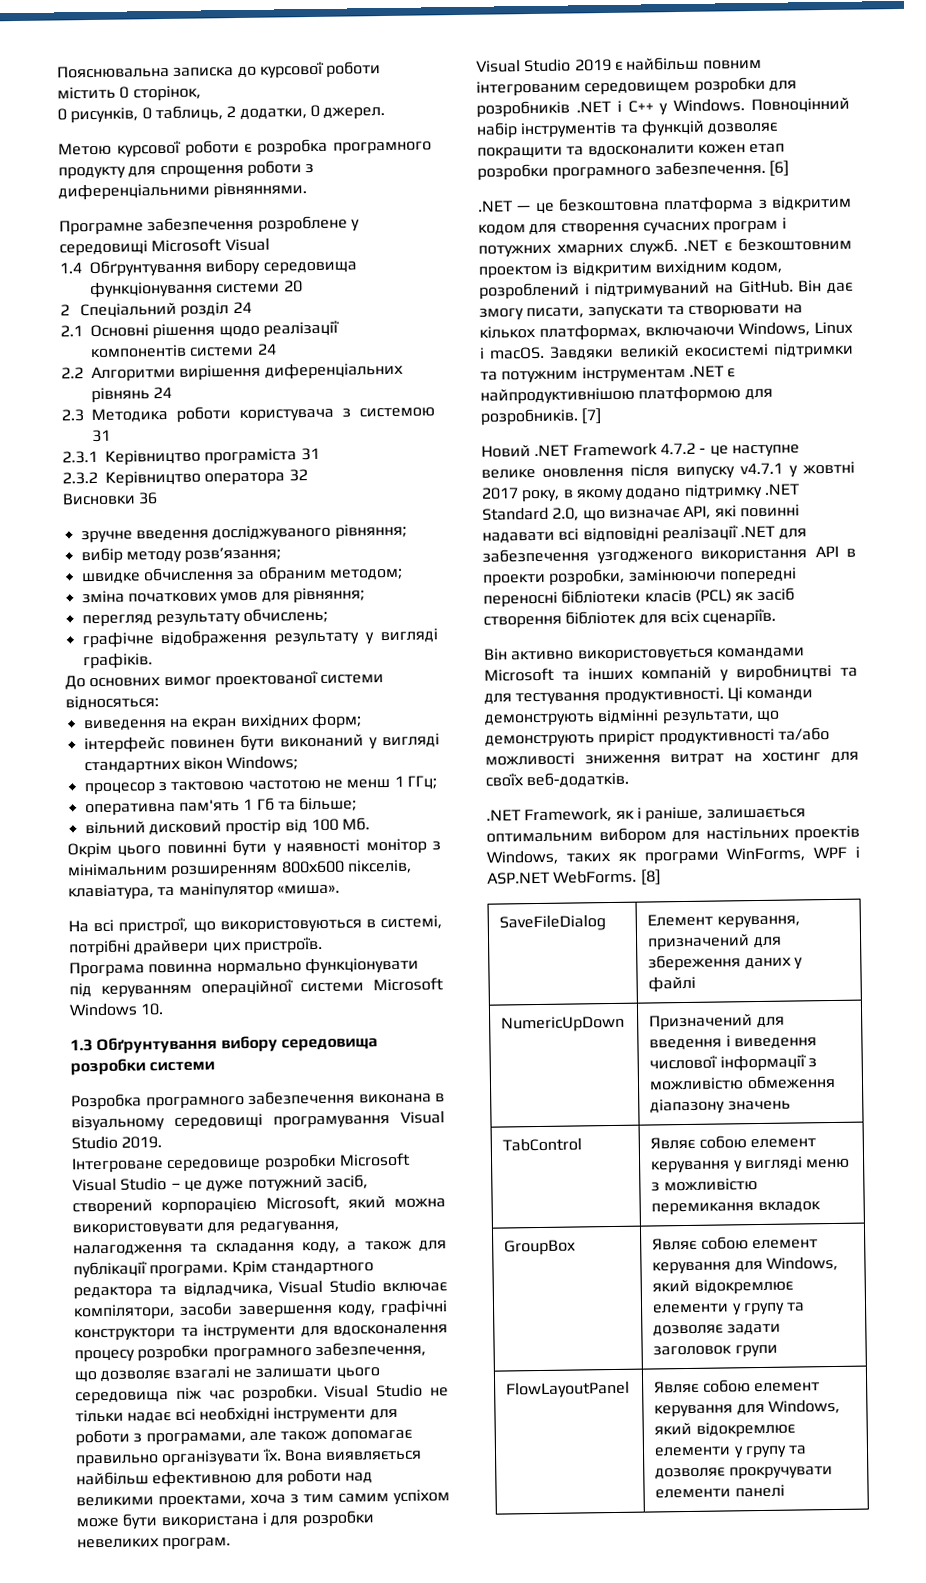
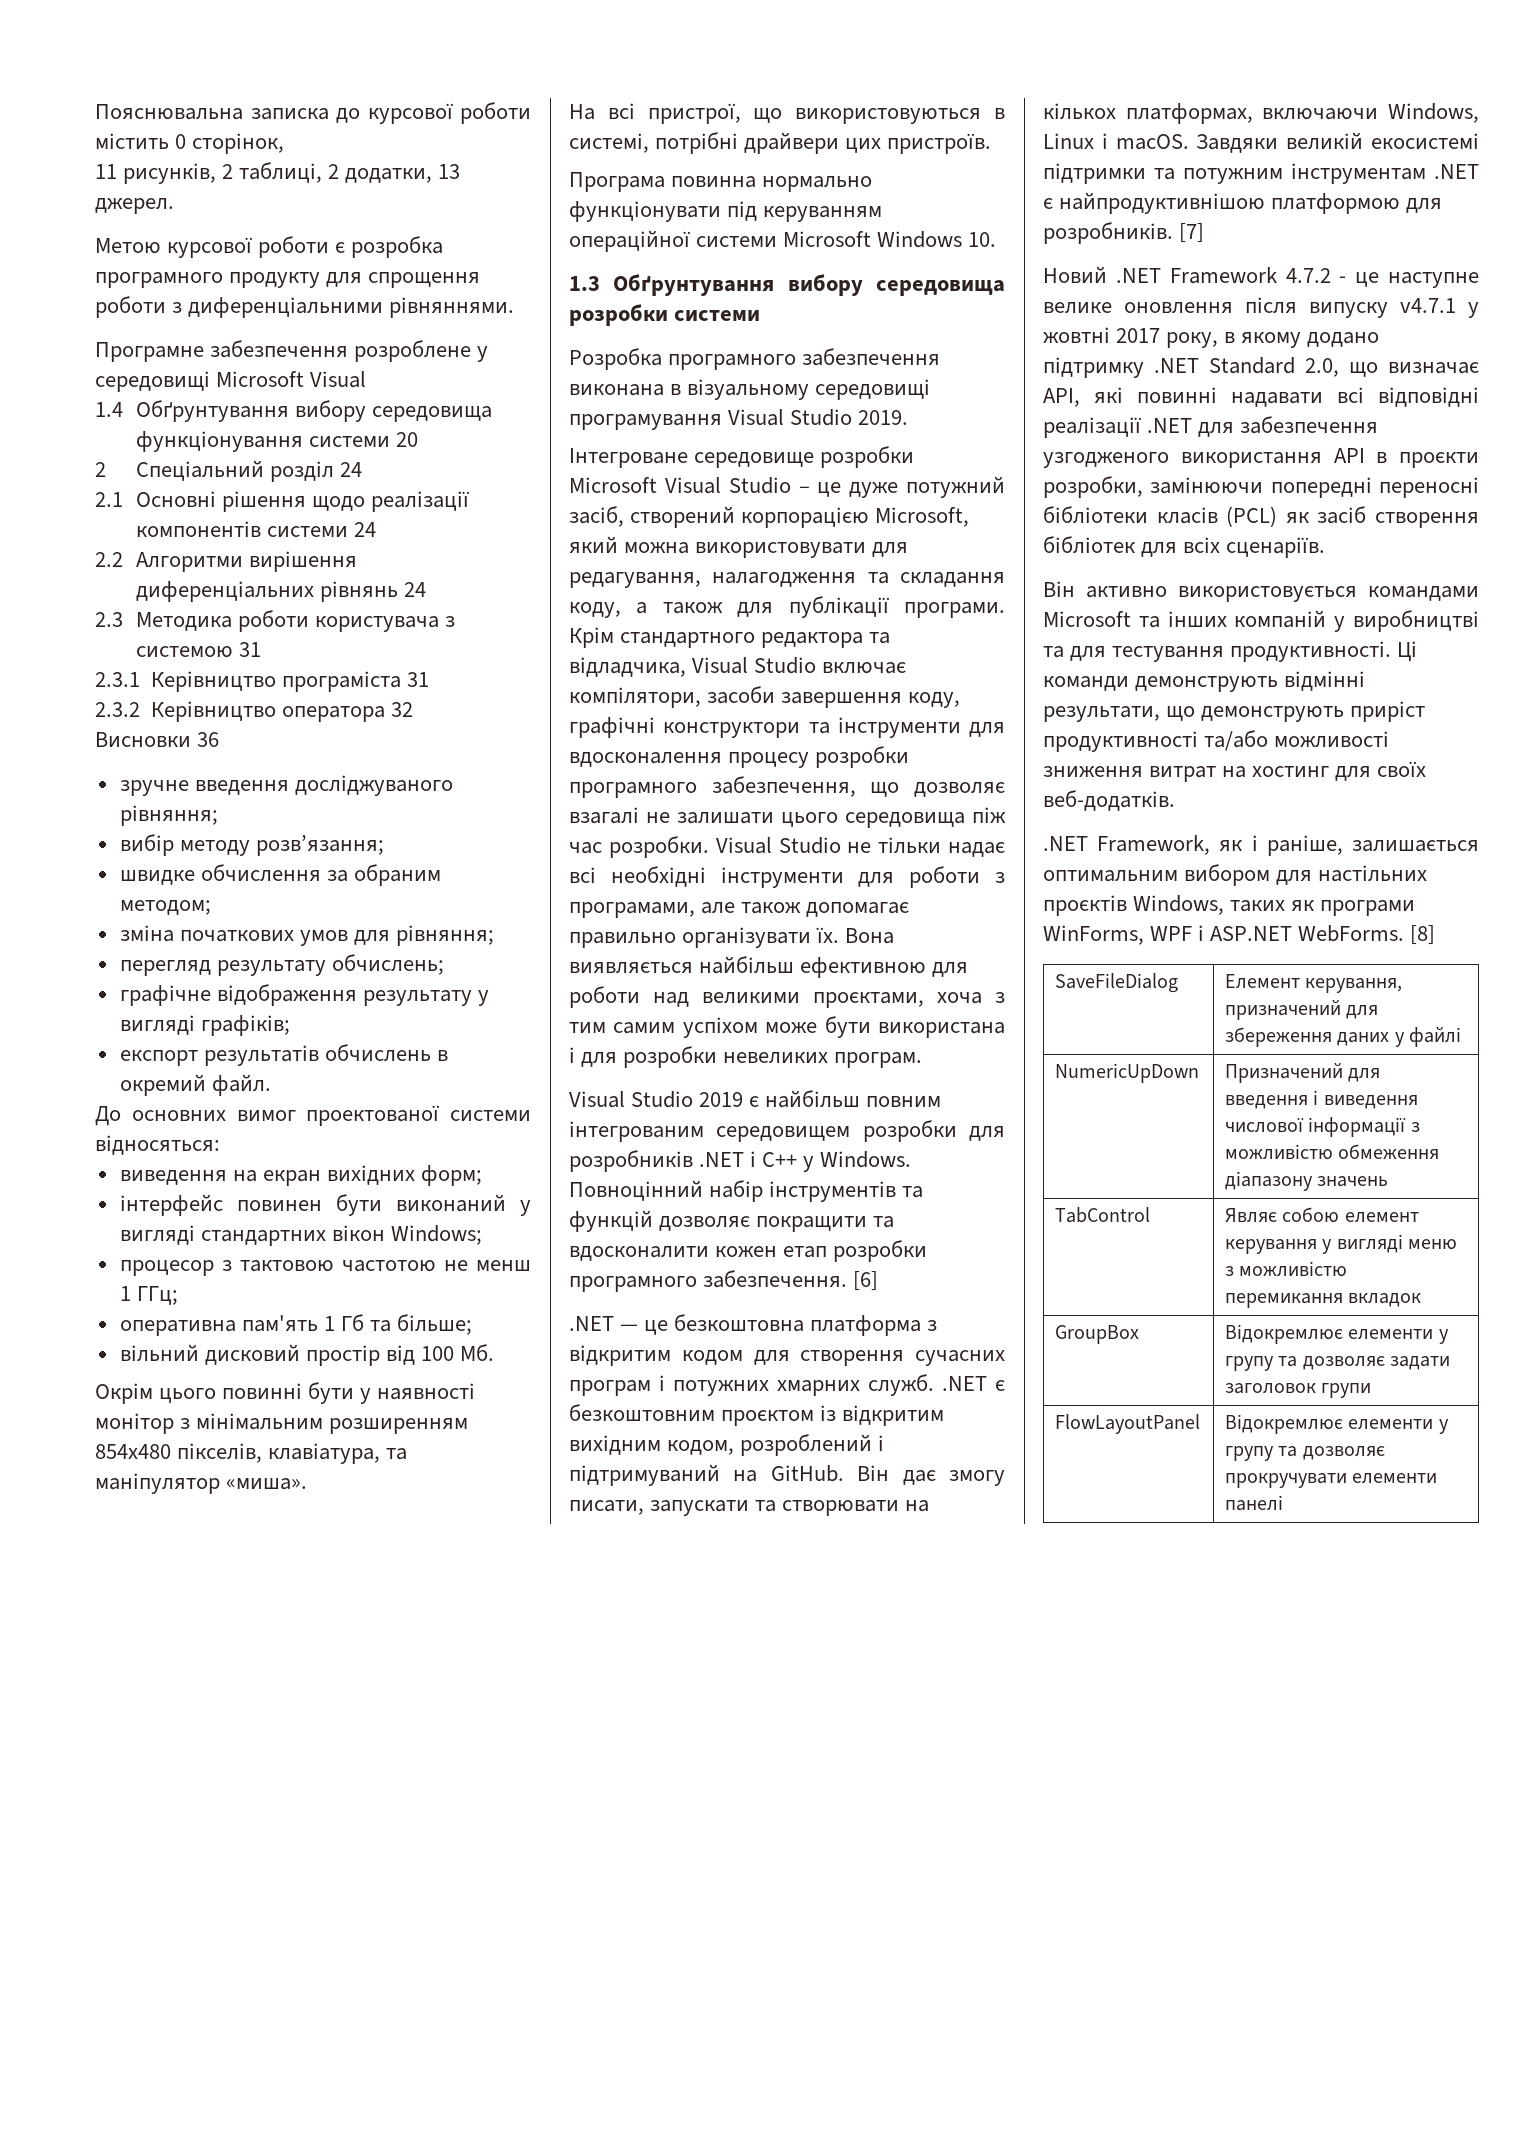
[57,105,223,124] 0 рисунків, 0 таблиць, -> [95,162,323,184] 11 рисунків, 2 таблиці,
[309,104,320,118] 0 -> [438,164,461,179] 13
[82,652,153,670] графіків. -> [200,1015,290,1036] [119,1044,448,1066] [119,1074,271,1096] графіків; // експорт результатів обчислень в окремий файл.
[280,860,345,874] 800х600 -> [95,1444,171,1459] 854х480
[158,1495,246,1509] проектами, -> [813,992,924,1008] проєктами,
[478,265,553,279] проектом -> [721,1410,815,1426] проєктом
[483,573,546,587] проекти -> [1399,452,1479,468] проєкти
[794,825,860,842] проектів -> [1043,895,1127,916] проєктів
[652,1236,818,1251] [652,1255,838,1275] [652,1278,793,1295] Являє собою елемент керування для Windows, який відокремлює -> [1225,1324,1344,1344] Відокремлює
[654,1379,820,1394] [654,1398,840,1418] [654,1421,795,1438] Являє собою елемент керування для Windows, який відокремлює -> [1225,1414,1344,1434] Відокремлює

